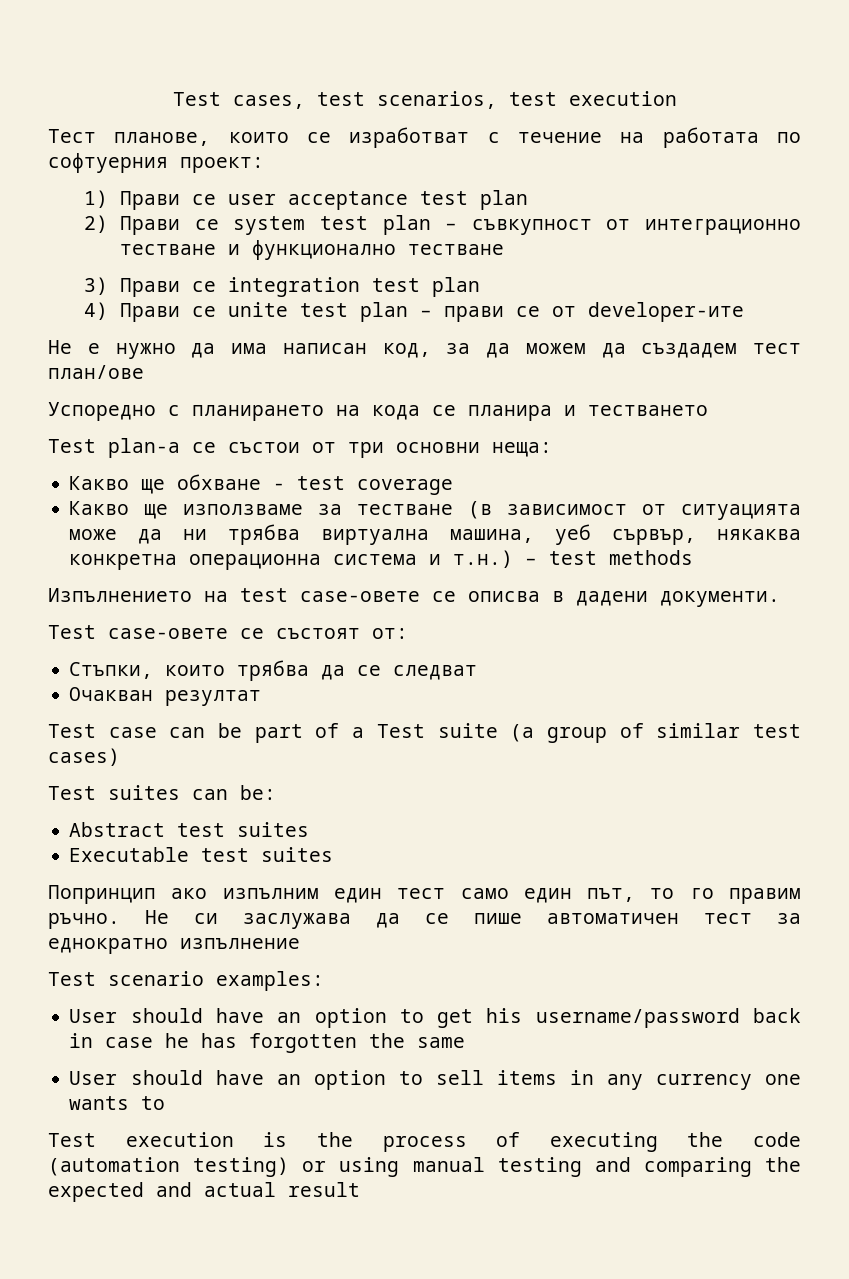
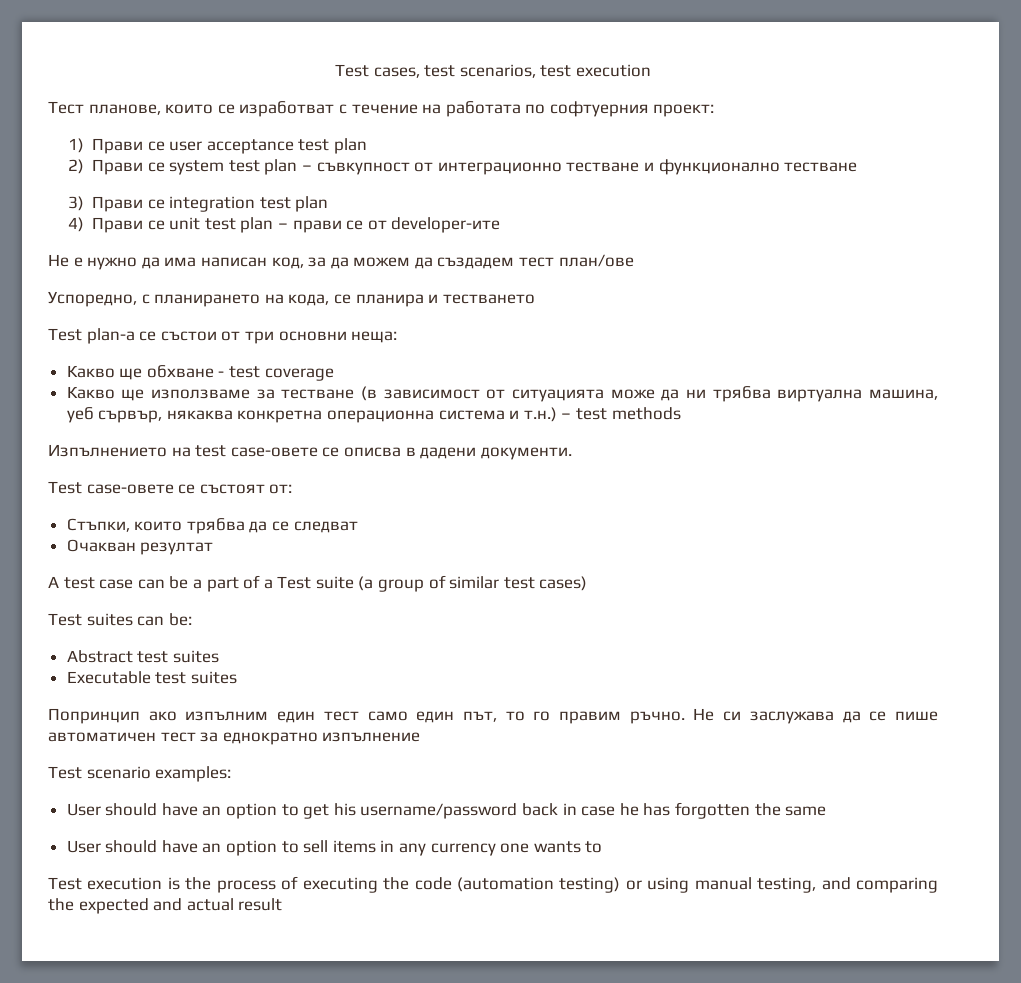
[228,302,289,317] unite -> [169,217,201,230] unit
[48,402,156,421] Успоредно -> [48,291,137,307] Успоредно,
[372,405,420,420] кода -> [288,294,330,306] кода,
[48,724,96,738] Test -> [48,576,95,589] A test
(243, 730) none -> [192,579,202,589] a
[497,1157,582,1177] testing -> [757,877,817,893] testing,

